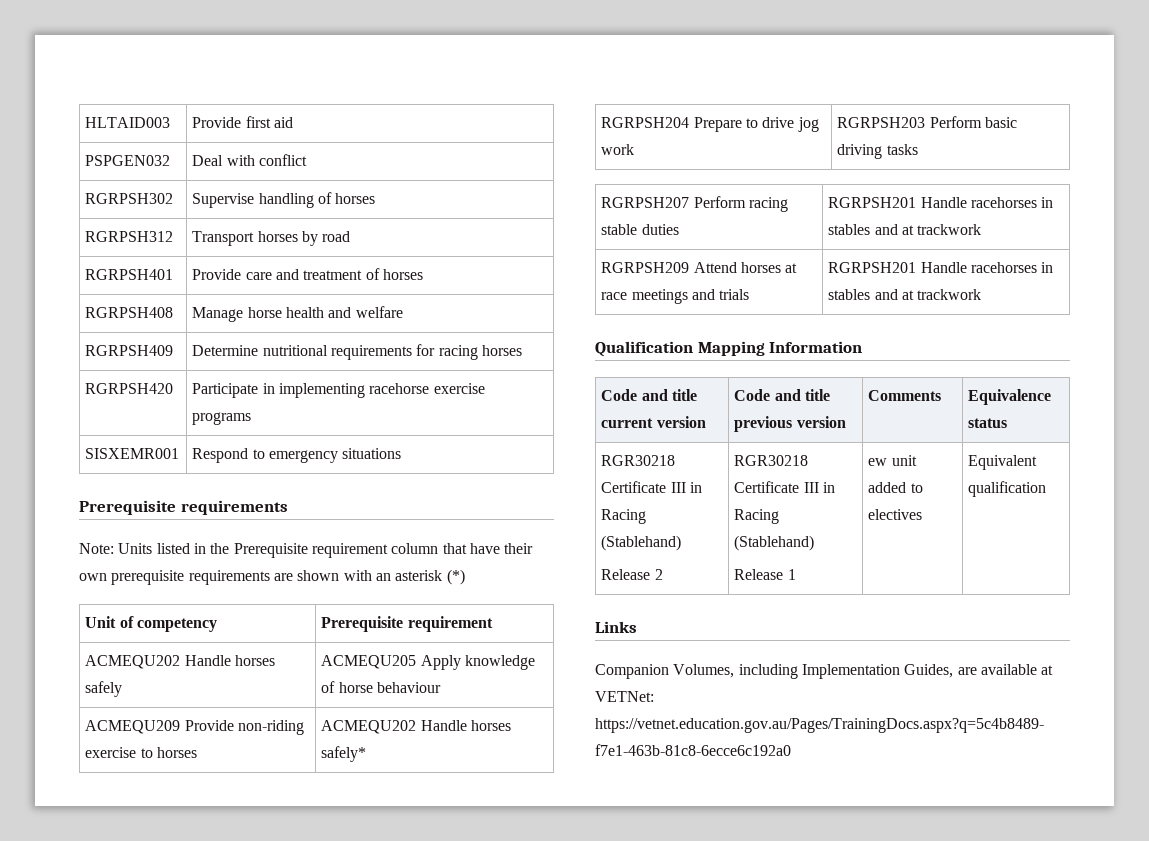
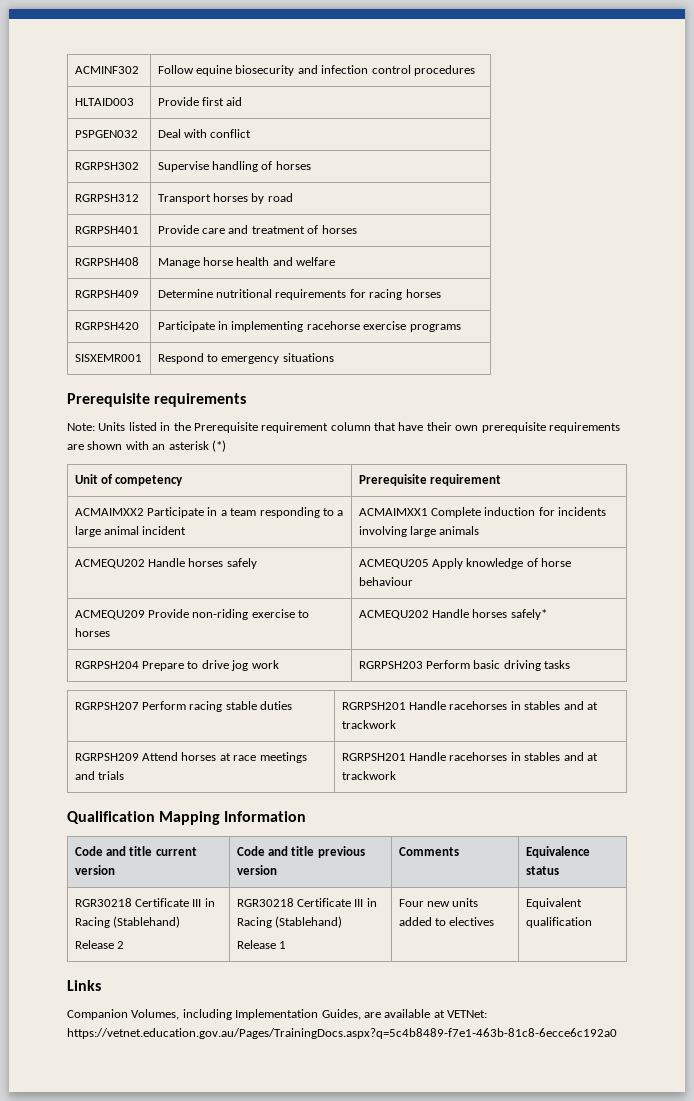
(85, 122) none -> [74,66,139,74] [157,65,475,76] ACMINF302 | Follow equine biosecurity and infection control procedures //
(493, 624) none -> [74,507,344,518] [74,526,187,537] [358,507,607,518] [358,526,480,537] // ACMAIMXX2 Participate in a team responding to a large animal incident | ACMAIMXX1 Complete induction for incidents involving large animals
[868,455,917,466] ew unit -> [398,898,479,907] Four new units

